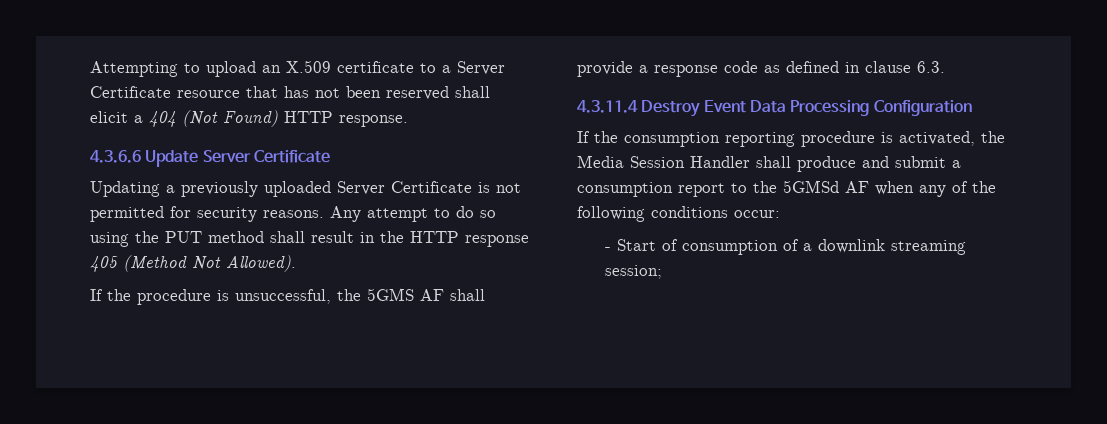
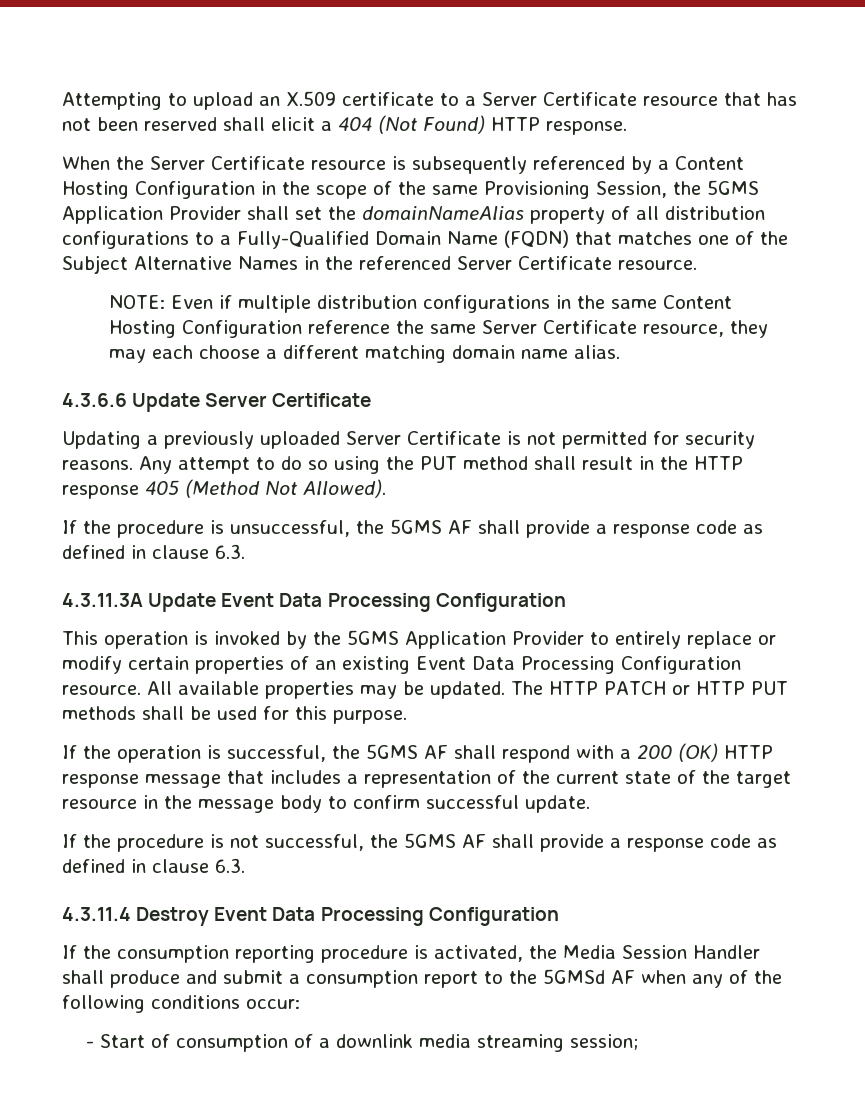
(408, 121) none -> [62,156,744,174] [62,180,759,199] [62,206,765,224] [62,230,788,249] [62,255,697,274] [109,295,733,313] [109,320,769,338] [109,345,621,363] // When the Server Certificate resource is subsequently referenced by a Content Hosting Configuration in the scope of the same Provisioning Session, the 5GMS Application Provider shall set the domainNameAlias property of all distribution configurations to a Fully-Qualified Domain Name (FQDN) that matches one of the Subject Alternative Names in the referenced Server Certificate resource. // NOTE: Even if multiple distribution configurations in the same Content Hosting Configuration reference the same Server Certificate resource, they may each choose a different matching domain name alias.
(945, 67) none -> [62,593,566,612] [62,630,776,649] [62,656,741,674] [62,681,788,699] [62,706,407,724] [62,743,773,763] [62,770,791,788] [62,795,590,813] [62,833,777,852] [62,858,245,873] // 4.3.11.3A Update Event Data Processing Configuration // This operation is invoked by the 5GMS Application Provider to entirely replace or modify certain properties of an existing Event Data Processing Configuration resource. All available properties may be updated. The HTTP PATCH or HTTP PUT methods shall be used for this purpose. // If the operation is successful, the 5GMS AF shall respond with a 200 (OK) HTTP response message that includes a representation of the current state of the target resource in the message body to confirm successful update. // If the procedure is not successful, the 5GMS AF shall provide a response code as defined in clause 6.3.
(886, 246) none -> [418,1034,471,1048] media

